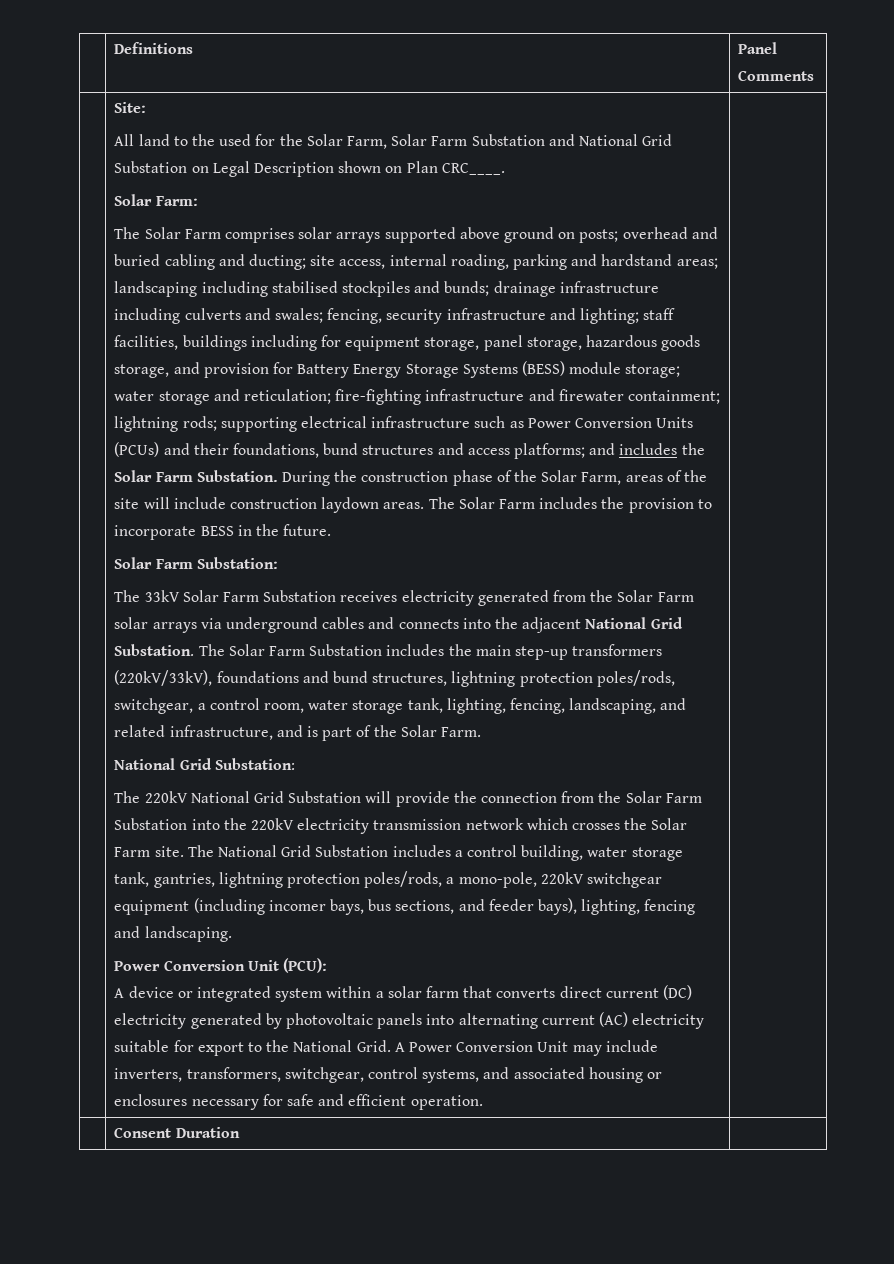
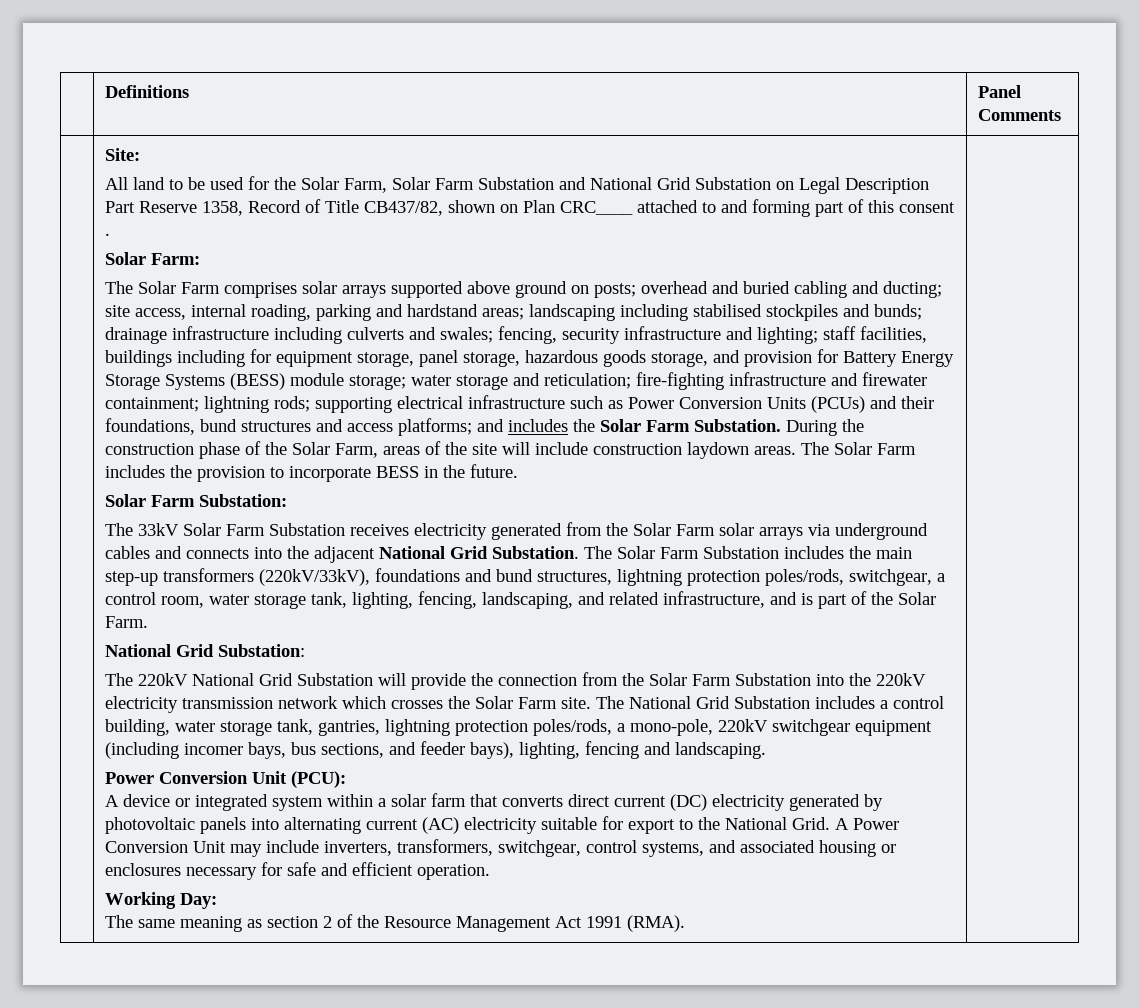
[192,134,216,146] the -> [188,177,206,190] be
[338,161,505,175] shown on Plan CRC____. -> [105,199,956,217] [105,233,111,236] Part Reserve 1358, Record of Title CB437/82, shown on Plan CRC____ attached to and forming part of this consent .
[114,1127,240,1138] | // | Consent Duration -> [105,892,218,909] [105,914,686,932] // Working Day: // The same meaning as section 2 of the Resource Management Act 1991 (RMA).

